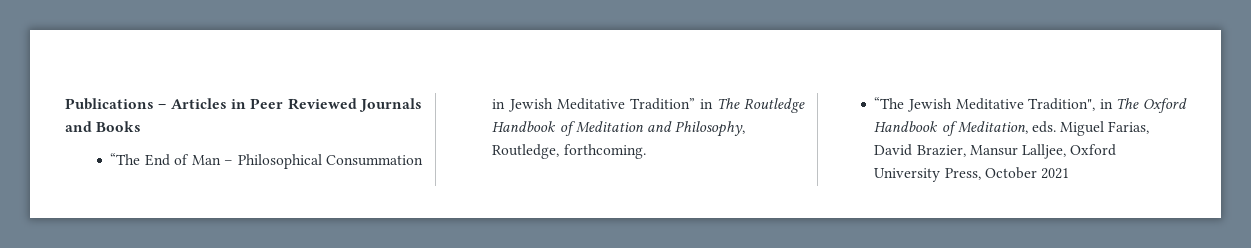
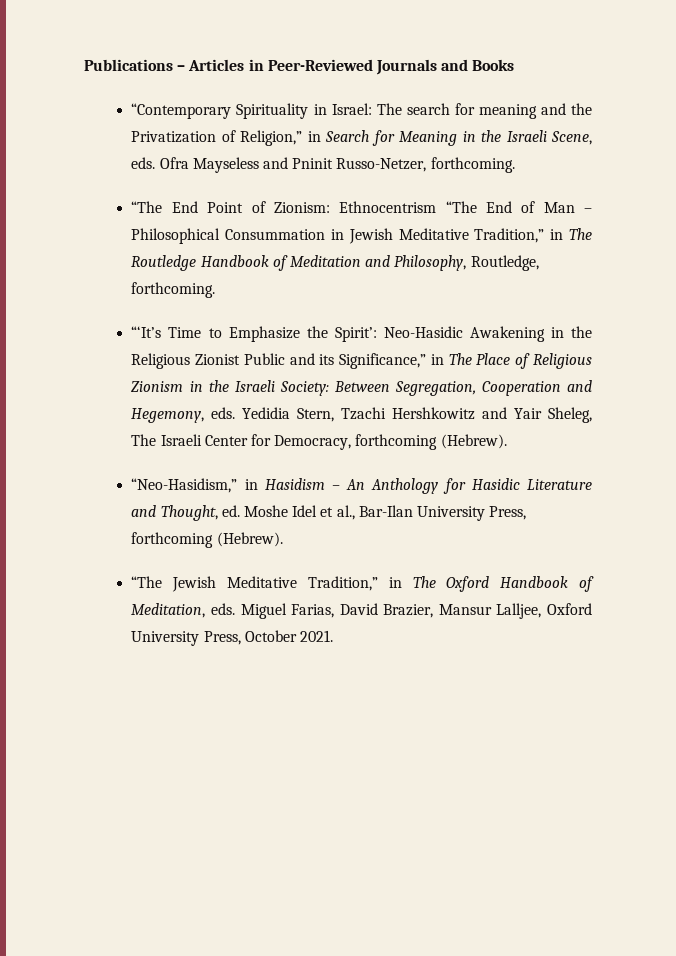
[250,98,357,110] Peer Reviewed -> [267,59,373,71] Peer-Reviewed
(142, 126) none -> [131,103,592,119] [131,130,592,146] [131,157,515,173] [131,201,437,213] “Contemporary Spirituality in Israel: The search for meaning and the Privatization of Religion,” in Search for Meaning in the Israeli Scene, eds. Ofra Mayseless and Pninit Russo-Netzer, forthcoming. // “The End Point of Zionism: Ethnocentrism
[629,98,695,110] Tradition” -> [474,228,545,243] Tradition,”
(646, 151) none -> [131,326,592,342] [131,353,592,369] [131,380,592,396] [131,407,592,423] [131,434,507,450] [131,478,592,494] [131,505,527,521] [131,532,283,548] // “‘It’s Time to Emphasize the Spirit’: Neo-Hasidic Awakening in the Religious Zionist Public and its Significance,” in The Place of Religious Zionism in the Israeli Society: Between Segregation, Cooperation and Hegemony, eds. Yedidia Stern, Tzachi Hershkowitz and Yair Sheleg, The Israeli Center for Democracy, forthcoming (Hebrew). // “Neo-Hasidism,” in Hasidism – An Anthology for Hasidic Literature and Thought, ed. Moshe Idel et al., Bar-Ilan University Press, forthcoming (Hebrew).
[1028,98,1096,111] Tradition", -> [307,576,378,591] Tradition,”
[1041,168,1070,179] 2021 -> [299,630,333,642] 2021.

